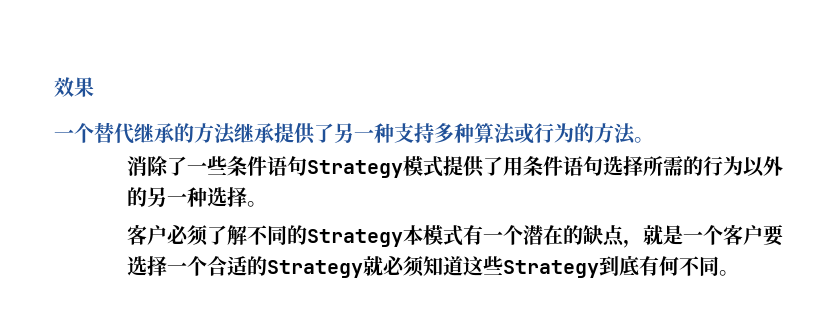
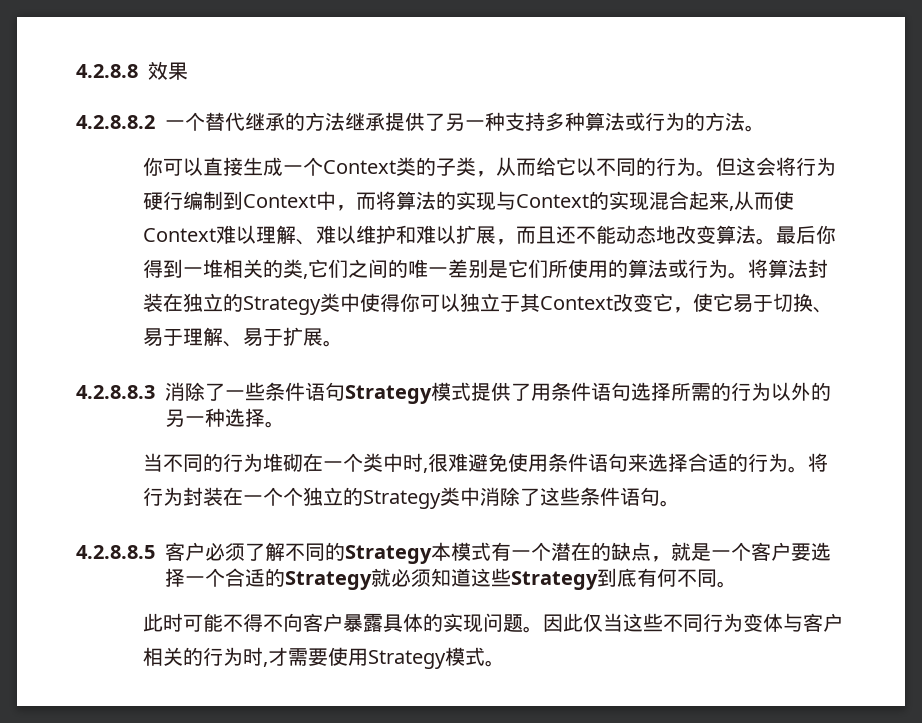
(54, 87) none -> [76,64,138,78] 4.2.8.8
(94, 87) none -> [76,115,155,129] 4.2.8.8.2
(654, 140) none -> [143,157,837,177] [143,191,795,211] [143,225,837,245] [143,259,829,279] [143,293,834,315] [143,327,344,347] [76,385,155,399] 你可以直接生成一个Context类的子类，从而给它以不同的行为。但这会将行为硬行编制到Context中，而将算法的实现与Context的实现混合起来,从而使Context难以理解、难以维护和难以扩展，而且还不能动态地改变算法。最后你得到一堆相关的类,它们之间的唯一差别是它们所使用的算法或行为。将算法封装在独立的Strategy类中使得你可以独立于其Context改变它，使它易于切换、易于理解、易于扩展。 // 4.2.8.8.3
(268, 204) none -> [143,453,829,473] [143,487,681,509] [76,545,155,559] 当不同的行为堆砌在一个类中时,很难避免使用条件语句来选择合适的行为。将行为封装在一个个独立的Strategy类中消除了这些条件语句。 // 4.2.8.8.5
(740, 273) none -> [143,613,844,633] [143,647,506,669] // 此时可能不得不向客户暴露具体的实现问题。因此仅当这些不同行为变体与客户相关的行为时,才需要使用Strategy模式。

